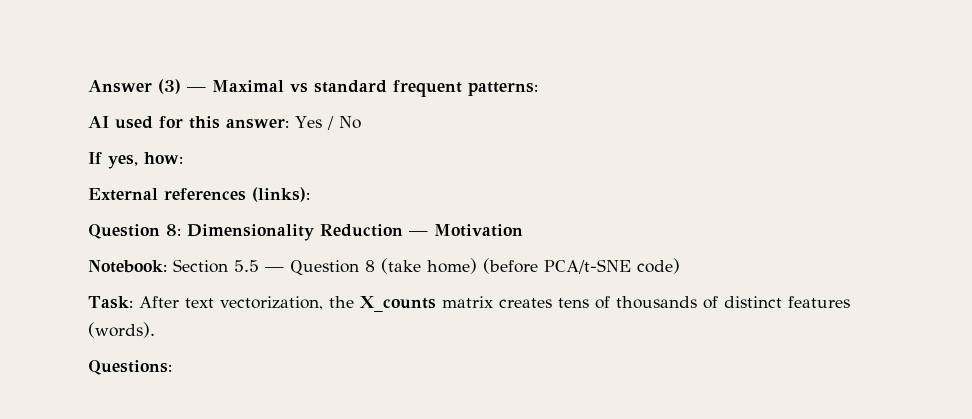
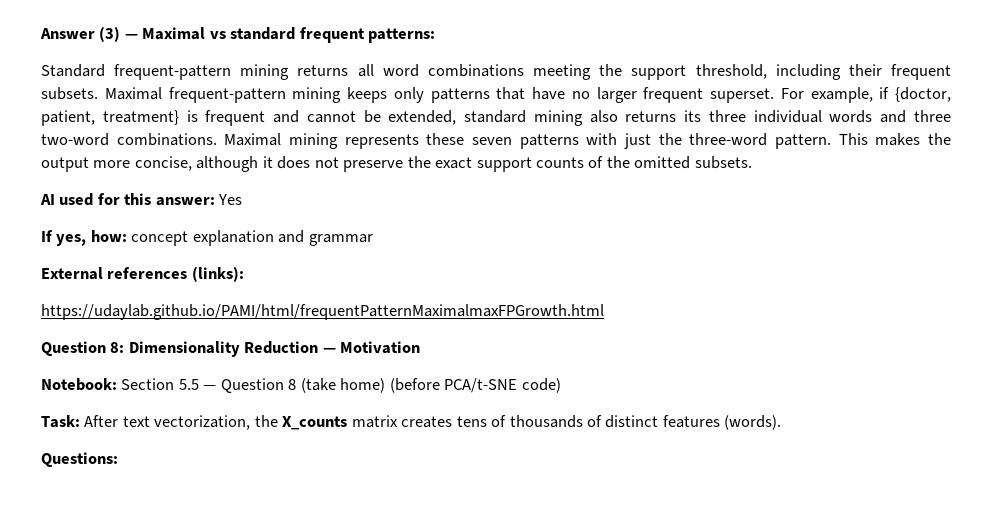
(538, 89) none -> [41,64,952,80] [41,87,951,103] [41,110,951,126] [41,133,951,149] [41,156,752,172] // Standard frequent-pattern mining returns all word combinations meeting the support threshold, including their frequent subsets. Maximal frequent-pattern mining keeps only patterns that have no larger frequent superset. For example, if {doctor, patient, treatment} is frequent and cannot be extended, standard mining also returns its three individual words and three two-word combinations. Maximal mining represents these seven patterns with just the three-word pattern. This makes the output more concise, although it does not preserve the exact support counts of the omitted subsets.
[326,116,361,130] / No -> (243, 199) none
(183, 158) none -> [131,230,373,246] concept explanation and grammar
(310, 194) none -> [41,304,604,320] // https://udaylab.github.io/PAMI/html/frequentPatternMaximalmaxFPGrowth.html

